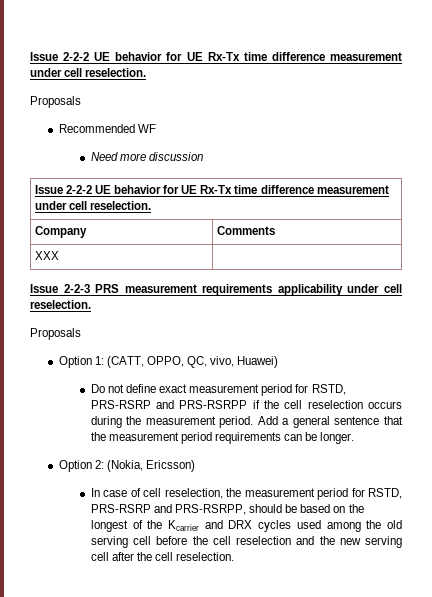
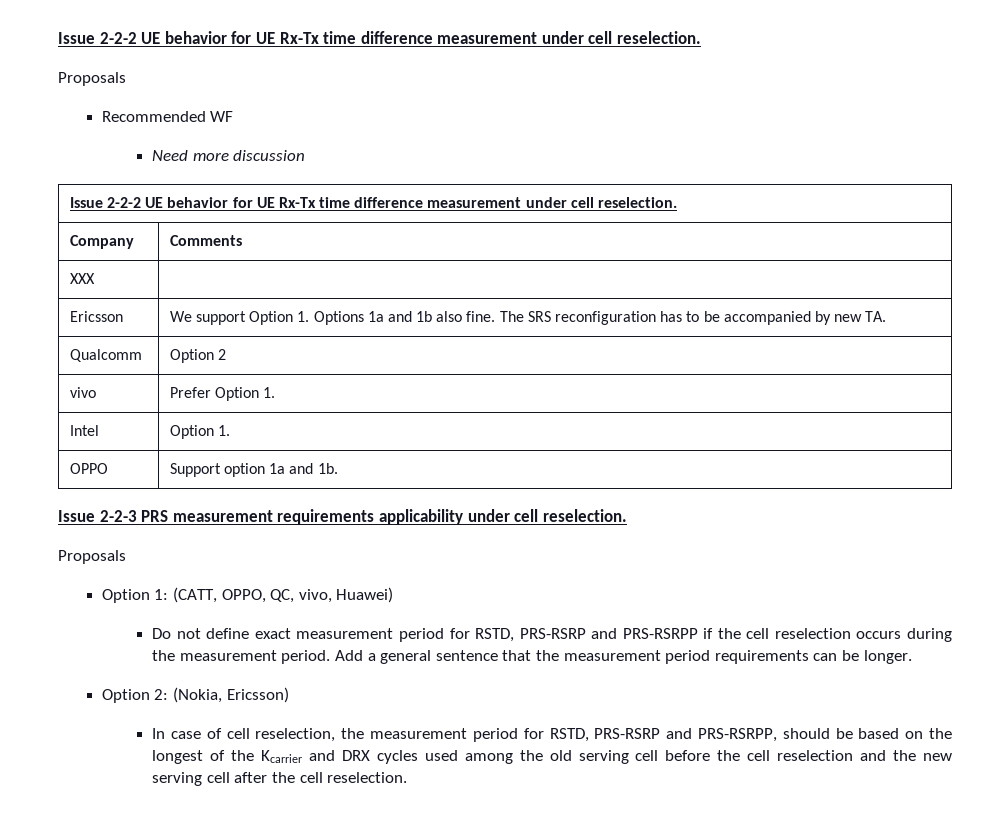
(59, 255) none -> [69,311,123,322] [169,311,887,325] [69,349,142,362] [169,349,226,363] [69,387,96,398] [169,387,276,401] [69,425,99,436] [169,425,230,439] [69,463,108,474] [169,463,338,477] // Ericsson | We support Option 1. Options 1a and 1b also fine. The SRS reconfiguration has to be accompanied by new TA. // Qualcomm | Option 2 // vivo | Prefer Option 1. // Intel | Option 1. // OPPO | Support option 1a and 1b.

